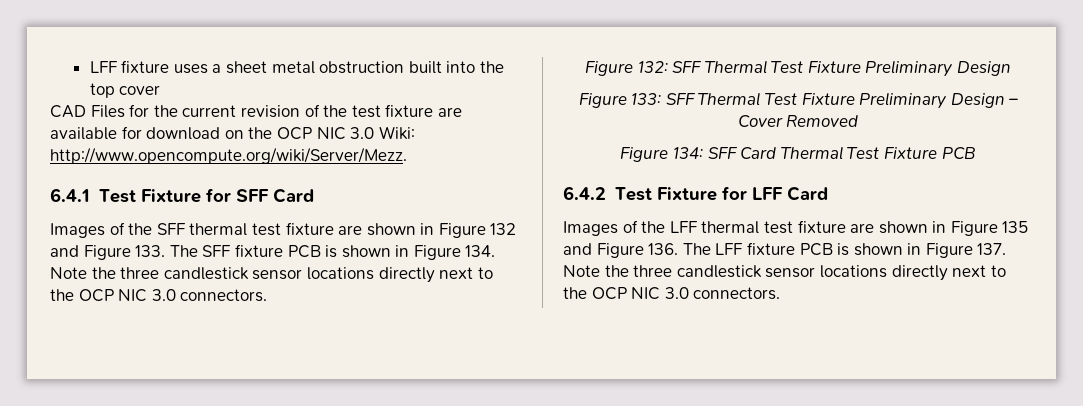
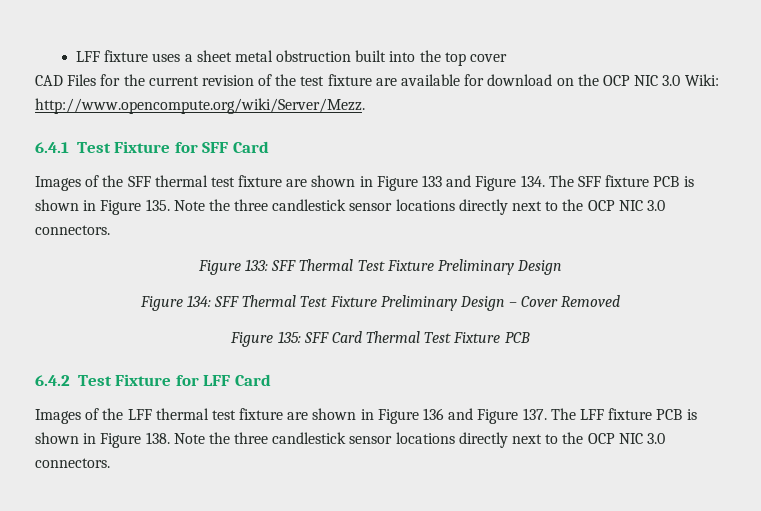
[490,223,517,235] [50,245,166,260] 132 and Figure 133. -> [422,175,545,191] 133 and Figure 134.
[465,245,496,257] 134. -> [145,199,170,211] 135.
[637,61,668,73] 132: -> [245,259,269,271] 133:
[631,93,662,105] 133: -> [186,295,211,307] 134:
[673,147,704,159] 134: -> [277,331,301,343] 135:
[1002,221,1029,233] [563,243,679,258] 135 and Figure 136. -> [423,408,547,424] 136 and Figure 137.
[977,243,1007,255] 137. -> [145,432,170,444] 138.

